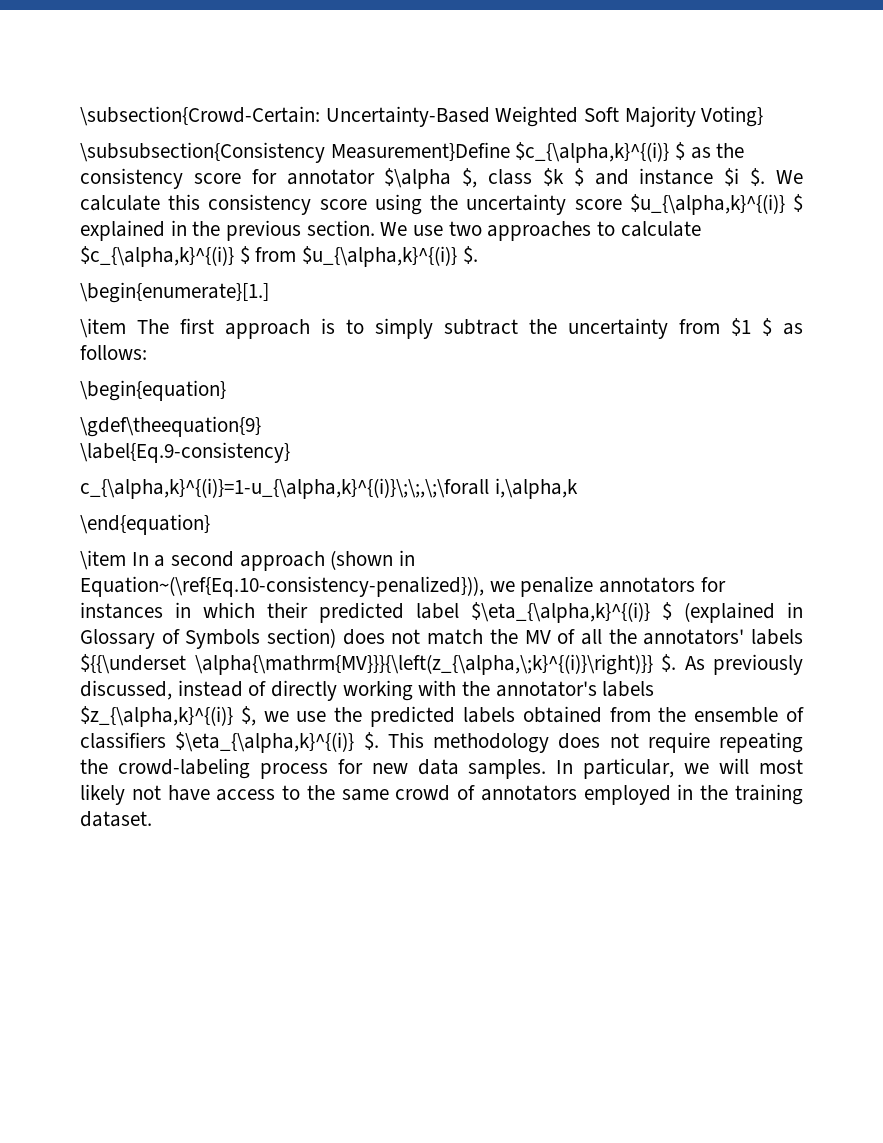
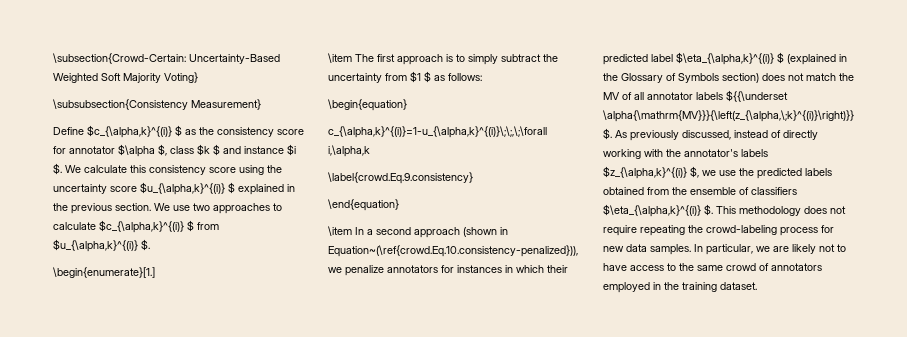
[330,142,510,161] Measurement}Define -> [191,99,261,110] [53,127,84,135] Measurement} // Define
[80,416,261,437] [80,442,290,463] // \gdef\theequation{9} // \label{Eq.9-consistency} -> (407, 105) none
(578, 488) none -> [328,172,473,184] // \label{crowd.Eq.9.consistency}
[80,576,484,597] Equation~(\ref{Eq.10-consistency-penalized})), -> [328,245,578,257] Equation~(\ref{crowd.Eq.10.consistency-penalized})),
(803, 610) none -> [603,73,618,81] the
[608,629,745,645] the annotators' -> [647,92,693,100] annotator
[719,758,804,774] will most -> [773,246,789,252] are
(161, 792) none -> [837,244,846,252] to

